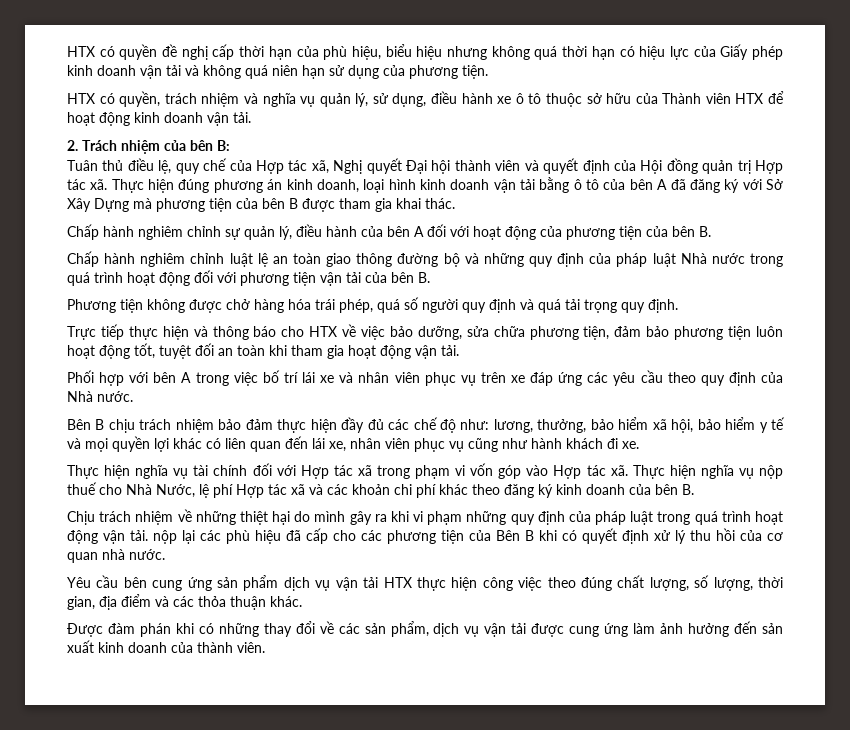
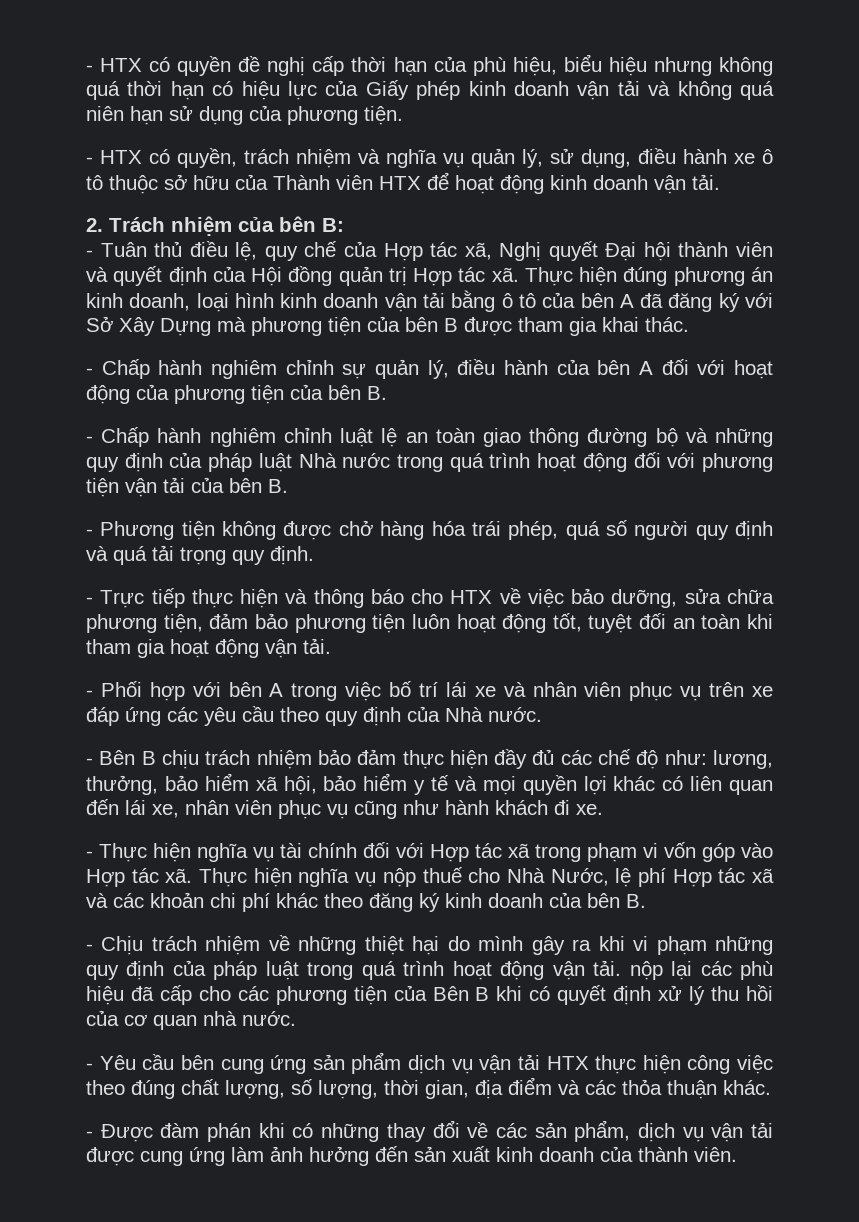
(67, 51) none -> [86,65,93,72] -
(488, 72) none -> [86,157,93,164] -
(230, 145) none -> [86,250,93,257] -
(455, 203) none -> [86,368,93,375] -
(711, 231) none -> [86,436,93,443] -
(430, 277) none -> [86,529,93,536] -
(678, 306) none -> [86,597,93,604] -
(459, 350) none -> [86,690,93,697] -
(133, 396) none -> [86,758,93,765] -
(639, 445) none -> [86,851,93,858] -
(694, 489) none -> [86,944,93,951] -
(165, 554) none -> [86,1063,93,1070] -
(302, 601) none -> [86,1131,93,1138] -

